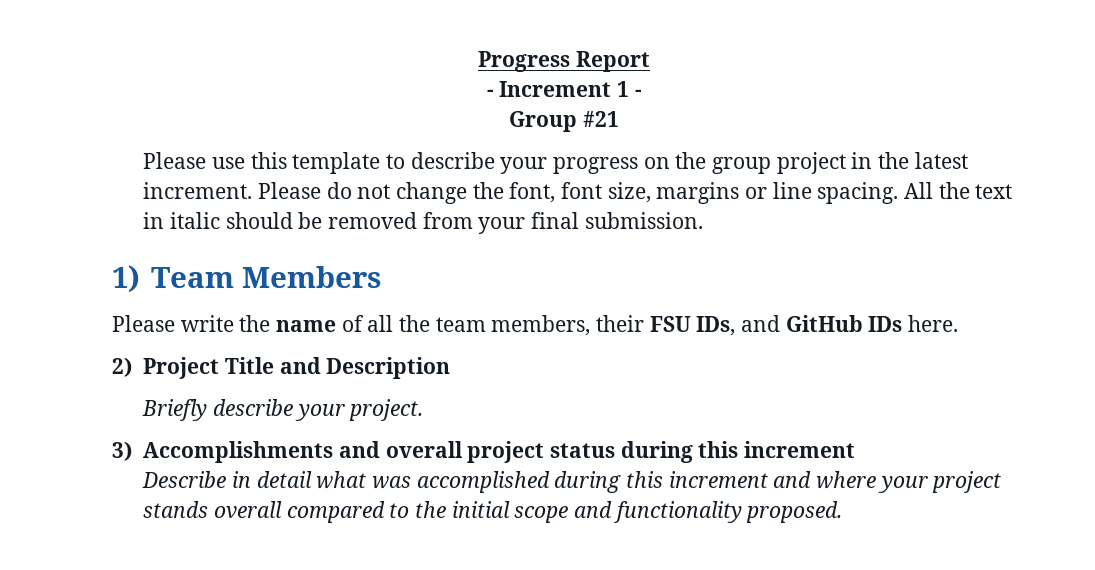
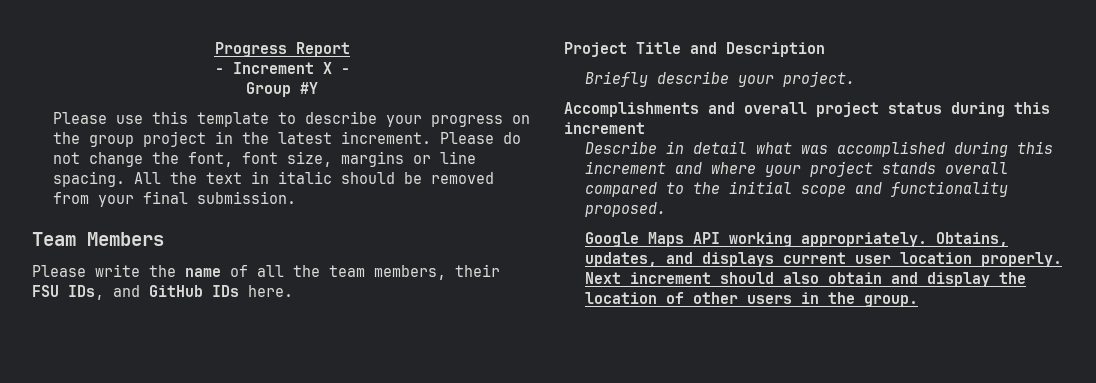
[616,81,629,97] 1 -> [322,62,332,74] X
[582,111,619,127] #21 -> [300,82,318,94] #Y
[112,265,140,293] 1) -> (297, 197) none
[112,357,132,377] 2) -> (293, 291) none
[112,441,132,461] 3) -> (856, 79) none
(843, 512) none -> [585,232,1009,247] [585,252,1063,267] [585,272,1027,287] [585,292,919,307] // Google Maps API working appropriately. Obtains, updates, and displays current user location properly. Next increment should also obtain and display the location of other users in the group.

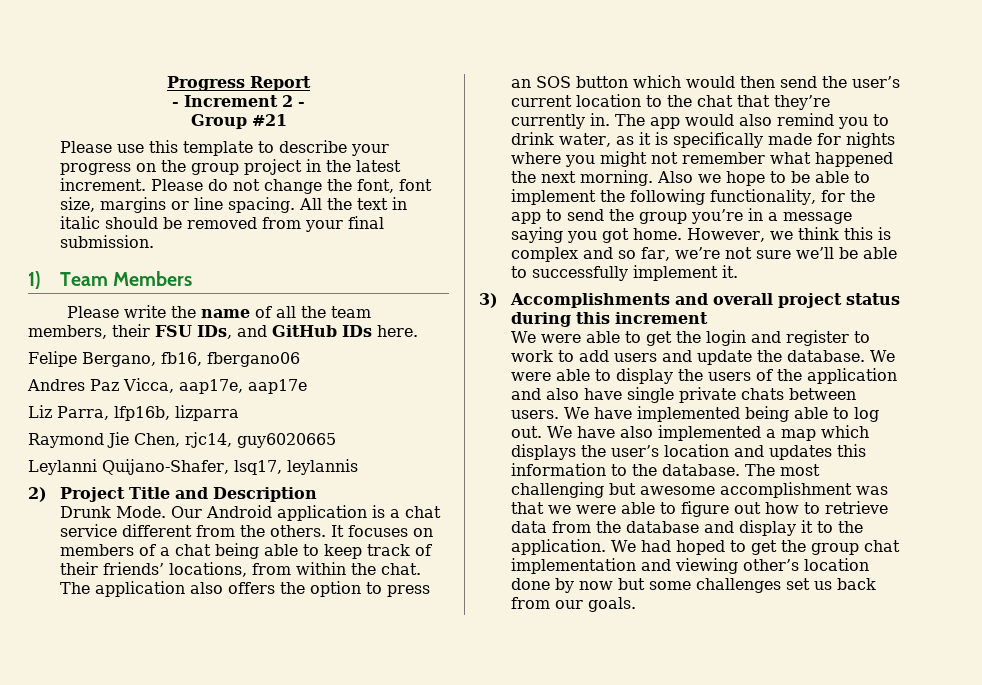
[322,62,332,74] X -> [282,95,293,107] 2
[300,82,318,94] #Y -> [251,114,287,126] #21
(297, 197) none -> [28,271,40,289] 1)
[564,42,825,57] [585,71,856,87] Project Title and Description // Briefly describe your project. // -> [28,351,300,367] [27,378,307,394] [28,405,239,421] [28,432,336,448] [28,459,358,475] [28,487,317,502] [59,505,441,521] [59,524,433,537] [59,543,432,559] [59,562,421,577] [59,581,430,597] [510,75,900,88] [510,94,830,110] [510,113,889,129] [510,132,895,148] [510,151,893,167] [510,170,870,186] [510,189,875,205] [510,208,852,224] [510,227,891,243] [510,247,897,262] [510,265,738,281] [479,293,498,308] Felipe Bergano, fb16, fbergano06 // Andres Paz Vicca, aap17e, aap17e // Liz Parra, lfp16b, lizparra // Raymond Jie Chen, rjc14, guy6020665 // Leylanni Quijano-Shafer, lsq17, leylannis // 2) Project Title and Description // Drunk Mode. Our Android application is a chat service different from the others. It focuses on members of a chat being able to keep track of their friends’ locations, from within the chat. The application also offers the option to press an SOS button which would then send the user’s current location to the chat that they’re currently in. The app would also remind you to drink water, as it is specifically made for nights where you might not remember what happened the next morning. Also we hope to be able to implement the following functionality, for the app to send the group you’re in a message saying you got home. However, we think this is complex and so far, we’re not sure we’ll be able to successfully implement it. // 3)
[585,141,1054,157] [585,161,1009,177] [585,181,1009,197] [585,202,667,217] [585,232,1009,247] [585,252,1063,267] [585,272,1027,287] [585,292,919,307] Describe in detail what was accomplished during this increment and where your project stands overall compared to the initial scope and functionality proposed. // Google Maps API working appropriately. Obtains, updates, and displays current user location properly. Next increment should also obtain and display the location of other users in the group. -> [510,330,870,346] [510,350,895,365] [510,368,897,384] [510,387,856,403] [510,406,879,422] [510,425,869,441] [510,444,866,460] [510,463,820,476] [510,482,888,498] [510,501,888,517] [510,520,863,536] [510,539,900,555] [510,558,869,574] [510,578,876,593] [510,597,636,612] We were able to get the login and register to work to add users and update the database. We were able to display the users of the application and also have single private chats between users. We have implemented being able to log out. We have also implemented a map which displays the user’s location and updates this information to the database. The most challenging but awesome accomplishment was that we were able to figure out how to retrieve data from the database and display it to the application. We had hoped to get the group chat implementation and viewing other’s location done by now but some challenges set us back from our goals.

